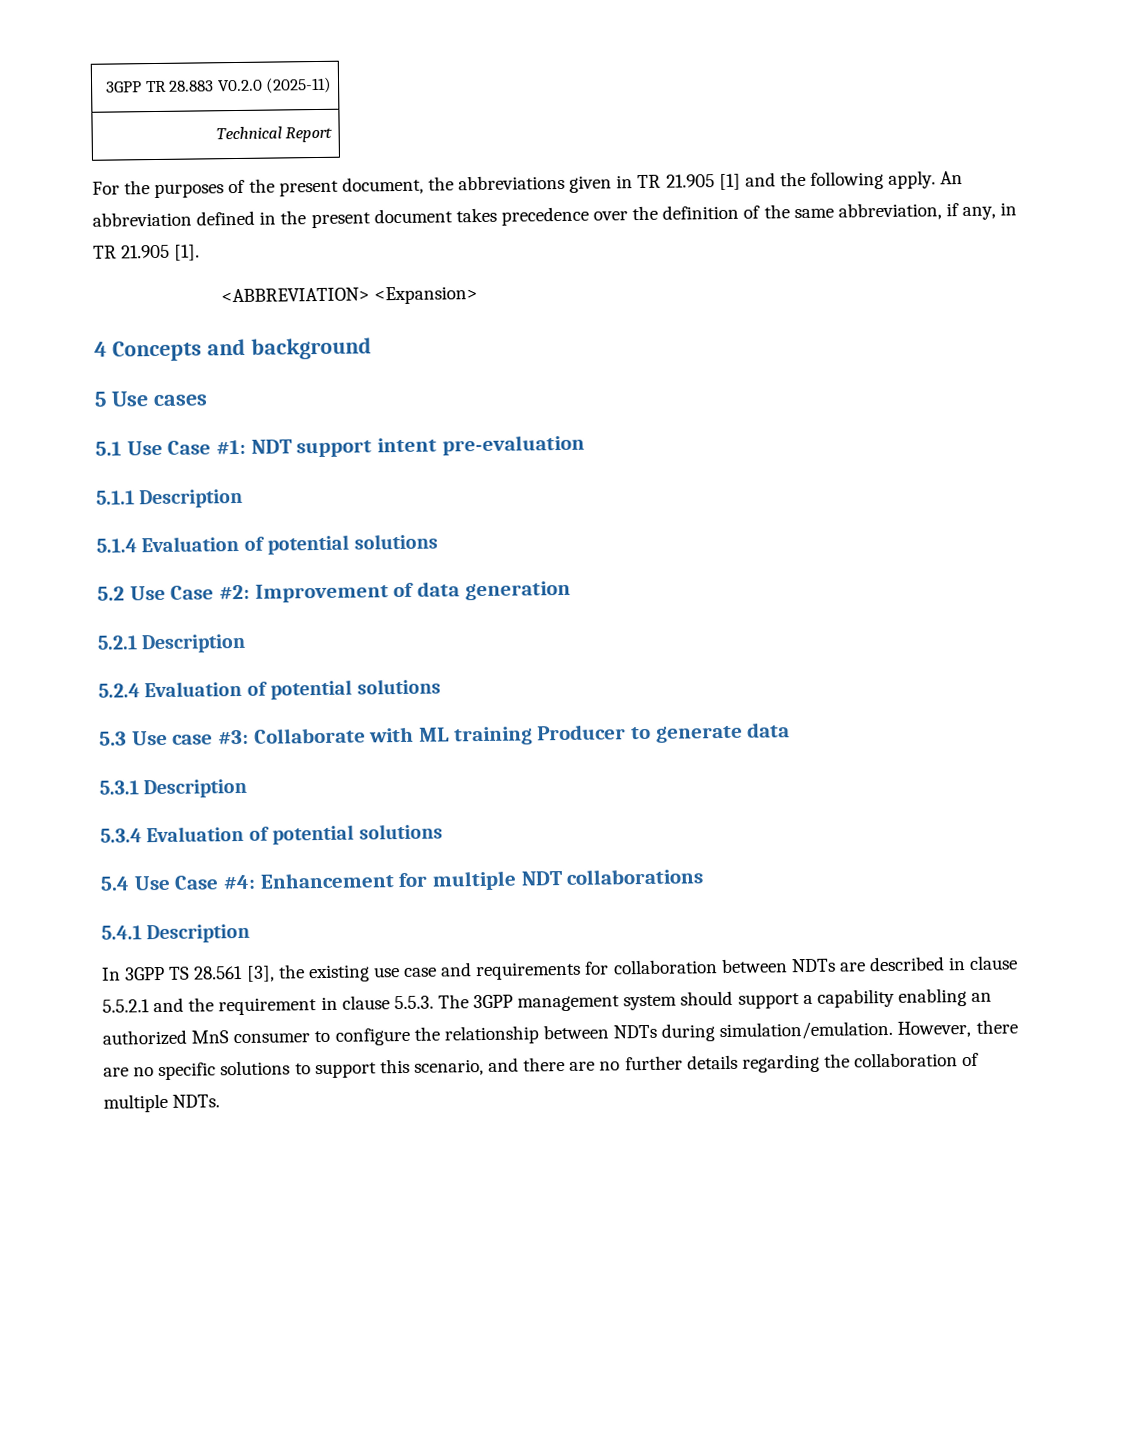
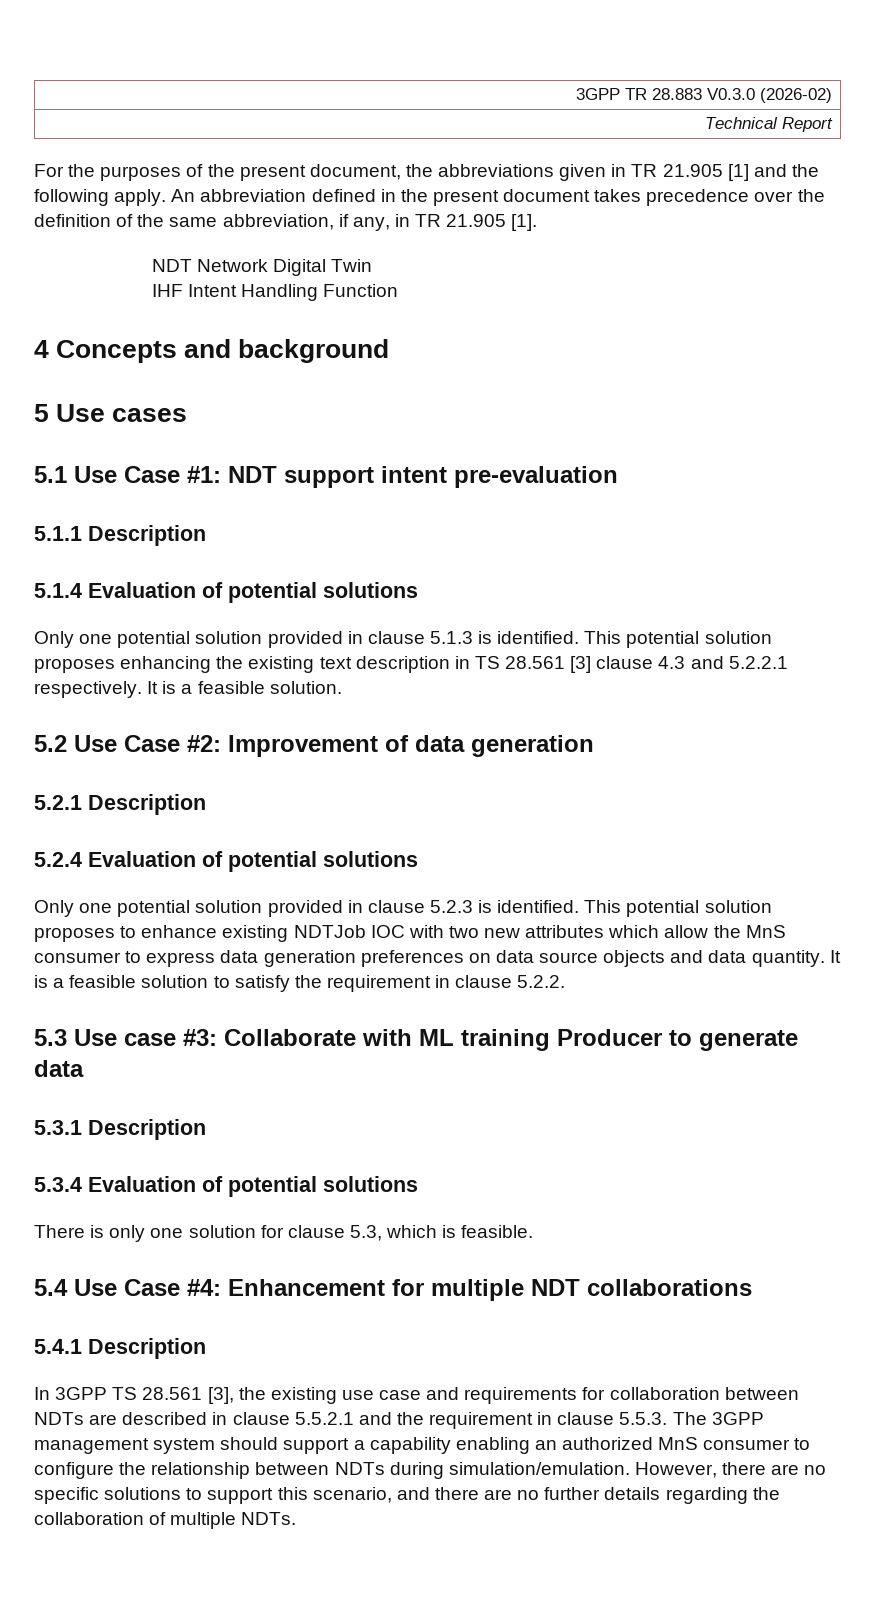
[217,76,333,94] V0.2.0 (2025-11) -> [707,88,833,103] V0.3.0 (2026-02)
[220,286,478,305] <ABBREVIATION> <Expansion> -> [152,259,373,276] [152,284,399,301] NDT Network Digital Twin // IHF Intent Handling Function
(438, 541) none -> [34,631,772,648] [34,656,788,673] [34,681,342,698] // Only one potential solution provided in clause 5.1.3 is identified. This potential solution proposes enhancing the existing text description in TS 28.561 [3] clause 4.3 and 5.2.2.1 respectively. It is a feasible solution.
(441, 686) none -> [34,900,772,917] [34,925,786,942] [34,950,841,967] [34,975,566,992] // Only one potential solution provided in clause 5.2.3 is identified. This potential solution proposes to enhance existing NDTJob IOC with two new attributes which allow the MnS consumer to express data generation preferences on data source objects and data quantity. It is a feasible solution to satisfy the requirement in clause 5.2.2.
(443, 831) none -> [34,1225,534,1242] // There is only one solution for clause 5.3, which is feasible.

